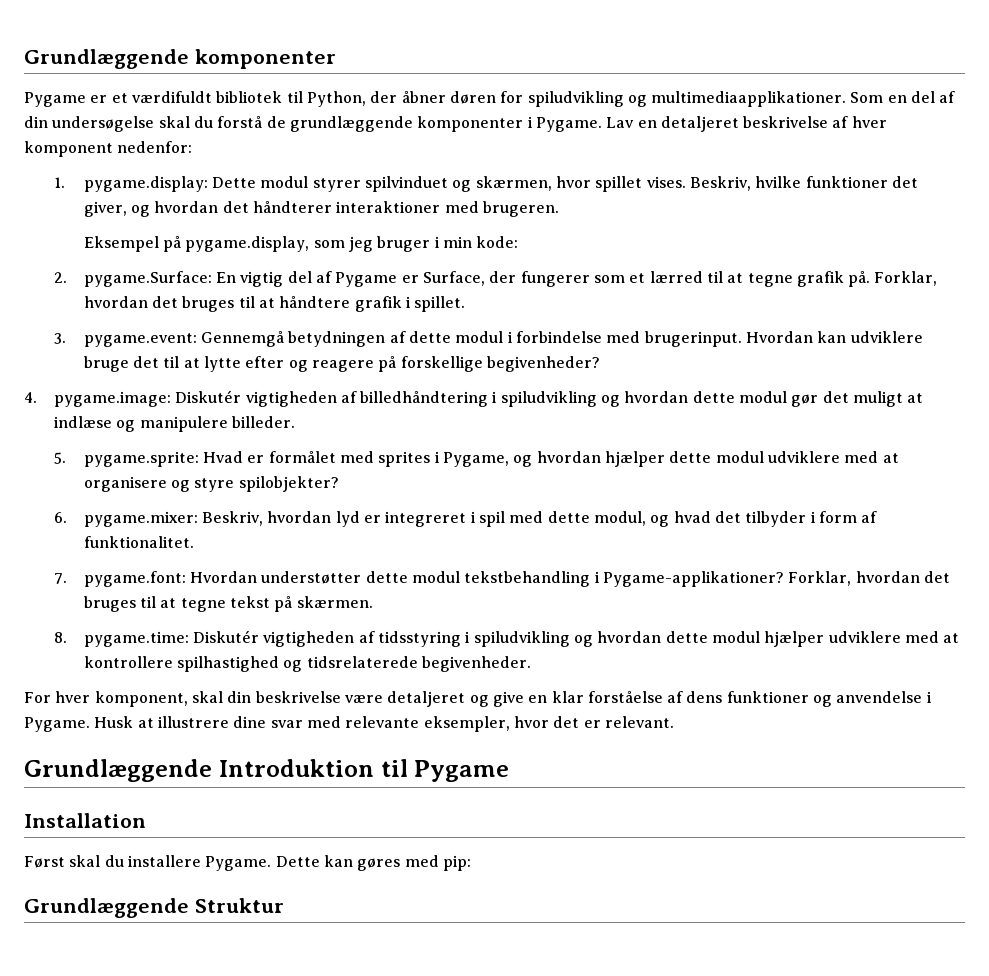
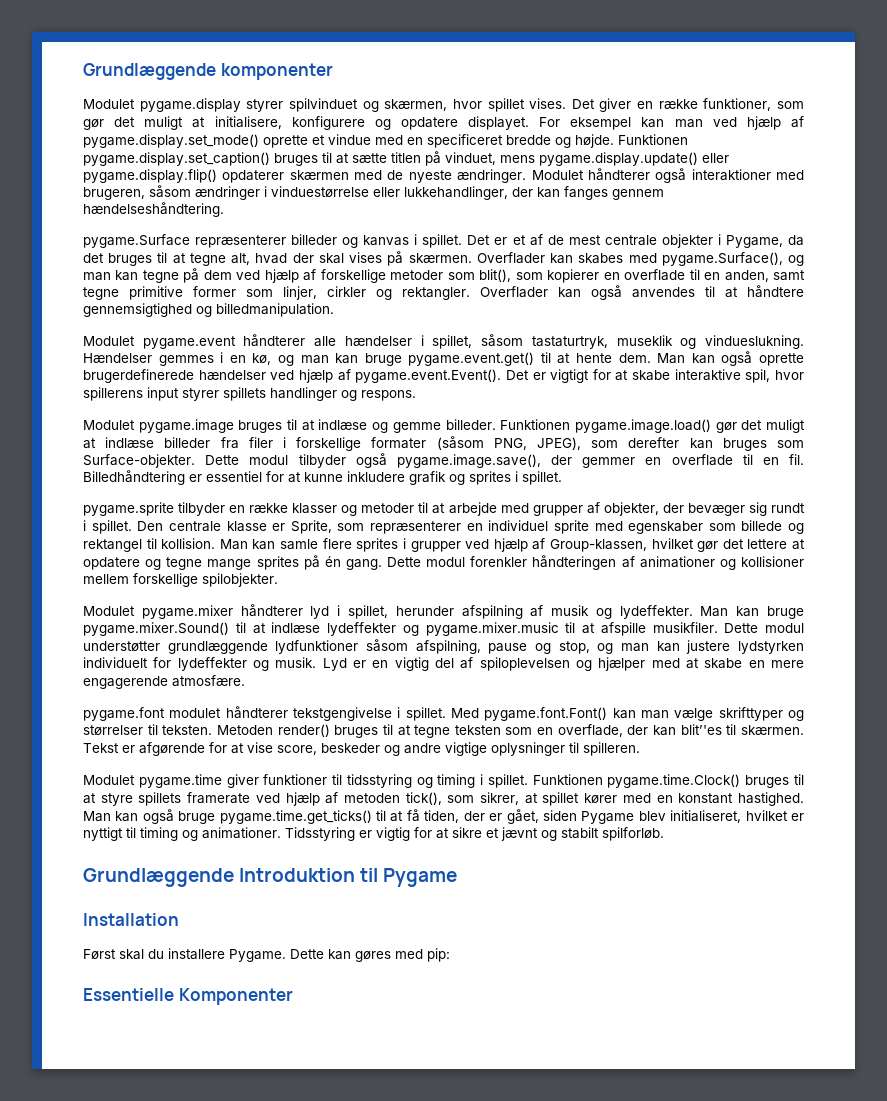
[24,91,956,107] [24,116,887,132] [24,141,193,157] [53,176,309,192] Pygame er et værdifuldt bibliotek til Python, der åbner døren for spiludvikling og multimediaapplikationer. Som en del af din undersøgelse skal du forstå de grundlæggende komponenter i Pygame. Lav en detaljeret beskrivelse af hver komponent nedenfor: // 1. pygame.display: Dette modul -> [83,98,241,112] Modulet pygame.display
[689,176,918,191] [83,201,559,217] [83,236,519,252] [53,271,938,287] [83,296,466,312] [53,331,923,347] [83,356,600,372] [24,390,788,407] Beskriv, hvilke funktioner det giver, og hvordan det håndterer interaktioner med brugeren. // Eksempel på pygame.display, som jeg bruger i min kode: // 2. pygame.Surface: En vigtig del af Pygame er Surface, der fungerer som et lærred til at tegne grafik på. Forklar, hvordan det bruges til at håndtere grafik i spillet. // 3. pygame.event: Gennemgå betydningen af dette modul i forbindelse med brugerinput. Hvordan kan udviklere bruge det til at lytte efter og reagere på forskellige begivenheder? // 4. pygame.image: Diskutér vigtigheden af billedhåndtering i spiludvikling og hvordan dette modul -> [571,98,804,112] [83,116,804,130] [83,134,688,148] [83,151,729,166] [83,168,805,183] [83,185,664,200] [83,202,224,217] [83,234,804,248] [83,251,805,266] [83,268,806,283] [83,285,804,300] [83,303,334,317] [83,334,805,349] [83,351,805,366] [83,369,804,383] [83,387,416,401] [83,419,711,433] Det giver en række funktioner, som gør det muligt at initialisere, konfigurere og opdatere displayet. For eksempel kan man ved hjælp af pygame.display.set_mode() oprette et vindue med en specificeret bredde og højde. Funktionen pygame.display.set_caption() bruges til at sætte titlen på vinduet, mens pygame.display.update() eller pygame.display.flip() opdaterer skærmen med de nyeste ændringer. Modulet håndterer også interaktioner med brugeren, såsom ændringer i vinduestørrelse eller lukkehandlinger, der kan fanges gennem hændelseshåndtering. // pygame.Surface repræsenterer billeder og kanvas i spillet. Det er et af de mest centrale objekter i Pygame, da det bruges til at tegne alt, hvad der skal vises på skærmen. Overflader kan skabes med pygame.Surface(), og man kan tegne på dem ved hjælp af forskellige metoder som blit(), som kopierer en overflade til en anden, samt tegne primitive former som linjer, cirkler og rektangler. Overflader kan også anvendes til at håndtere gennemsigtighed og billedmanipulation. // Modulet pygame.event håndterer alle hændelser i spillet, såsom tastaturtryk, museklik og vindueslukning. Hændelser gemmes i en kø, og man kan bruge pygame.event.get() til at hente dem. Man kan også oprette brugerdefinerede hændelser ved hjælp af pygame.event.Event(). Det er vigtigt for at skabe interaktive spil, hvor spillerens input styrer spillets handlinger og respons. // Modulet pygame.image bruges til at indlæse og gemme billeder. Funktionen pygame.image.load()
[116,416,295,432] [53,451,899,467] [83,476,339,492] [53,511,878,527] [83,536,194,548] [53,571,950,587] [83,596,373,612] [53,630,960,647] [83,656,531,672] [24,691,932,707] [24,716,674,732] og manipulere billeder. // 5. pygame.sprite: Hvad er formålet med sprites i Pygame, og hvordan hjælper dette modul udviklere med at organisere og styre spilobjekter? // 6. pygame.mixer: Beskriv, hvordan lyd er integreret i spil med dette modul, og hvad det tilbyder i form af funktionalitet. // 7. pygame.font: Hvordan understøtter dette modul tekstbehandling i Pygame-applikationer? Forklar, hvordan det bruges til at tegne tekst på skærmen. // 8. pygame.time: Diskutér vigtigheden af tidsstyring i spiludvikling og hvordan dette modul hjælper udviklere med at kontrollere spilhastighed og tidsrelaterede begivenheder. // For hver komponent, skal din beskrivelse være detaljeret og give en klar forståelse af dens funktioner og anvendelse i Pygame. Husk at illustrere dine svar med relevante eksempler, hvor det er relevant. -> [164,436,804,451] [83,453,804,468] [83,470,562,485] [83,502,805,516] [83,520,804,534] [83,538,805,552] [83,555,804,570] [83,573,278,587] [83,604,805,619] [83,622,804,636] [83,639,804,654] [83,657,805,671] [83,675,245,689] [83,706,805,721] [83,724,804,738] [83,742,640,756] [83,774,804,788] [83,792,805,806] [83,809,804,824] [83,827,664,841] billeder fra filer i forskellige formater (såsom PNG, JPEG), som derefter kan bruges som Surface-objekter. Dette modul tilbyder også pygame.image.save(), der gemmer en overflade til en fil. Billedhåndtering er essentiel for at kunne inkludere grafik og sprites i spillet. // pygame.sprite tilbyder en række klasser og metoder til at arbejde med grupper af objekter, der bevæger sig rundt i spillet. Den centrale klasse er Sprite, som repræsenterer en individuel sprite med egenskaber som billede og rektangel til kollision. Man kan samle flere sprites i grupper ved hjælp af Group-klassen, hvilket gør det lettere at opdatere og tegne mange sprites på én gang. Dette modul forenkler håndteringen af animationer og kollisioner mellem forskellige spilobjekter. // Modulet pygame.mixer håndterer lyd i spillet, herunder afspilning af musik og lydeffekter. Man kan bruge pygame.mixer.Sound() til at indlæse lydeffekter og pygame.mixer.music til at afspille musikfiler. Dette modul understøtter grundlæggende lydfunktioner såsom afspilning, pause og stop, og man kan justere lydstyrken individuelt for lydeffekter og musik. Lyd er en vigtig del af spiloplevelsen og hjælper med at skabe en mere engagerende atmosfære. // pygame.font modulet håndterer tekstgengivelse i spillet. Med pygame.font.Font() kan man vælge skrifttyper og størrelser til teksten. Metoden render() bruges til at tegne teksten som en overflade, der kan blit’'es til skærmen. Tekst er afgørende for at vise score, beskeder og andre vigtige oplysninger til spilleren. // Modulet pygame.time giver funktioner til tidsstyring og timing i spillet. Funktionen pygame.time.Clock() bruges til at styre spillets framerate ved hjælp af metoden tick(), som sikrer, at spillet kører med en konstant hastighed. Man kan også bruge pygame.time.get_ticks() til at få tiden, der er gået, siden Pygame blev initialiseret, hvilket er nyttigt til timing og animationer. Tidsstyring er vigtig for at sikre et jævnt og stabilt spilforløb.
[24,898,284,918] Grundlæggende Struktur -> [83,988,293,1005] Essentielle Komponenter

